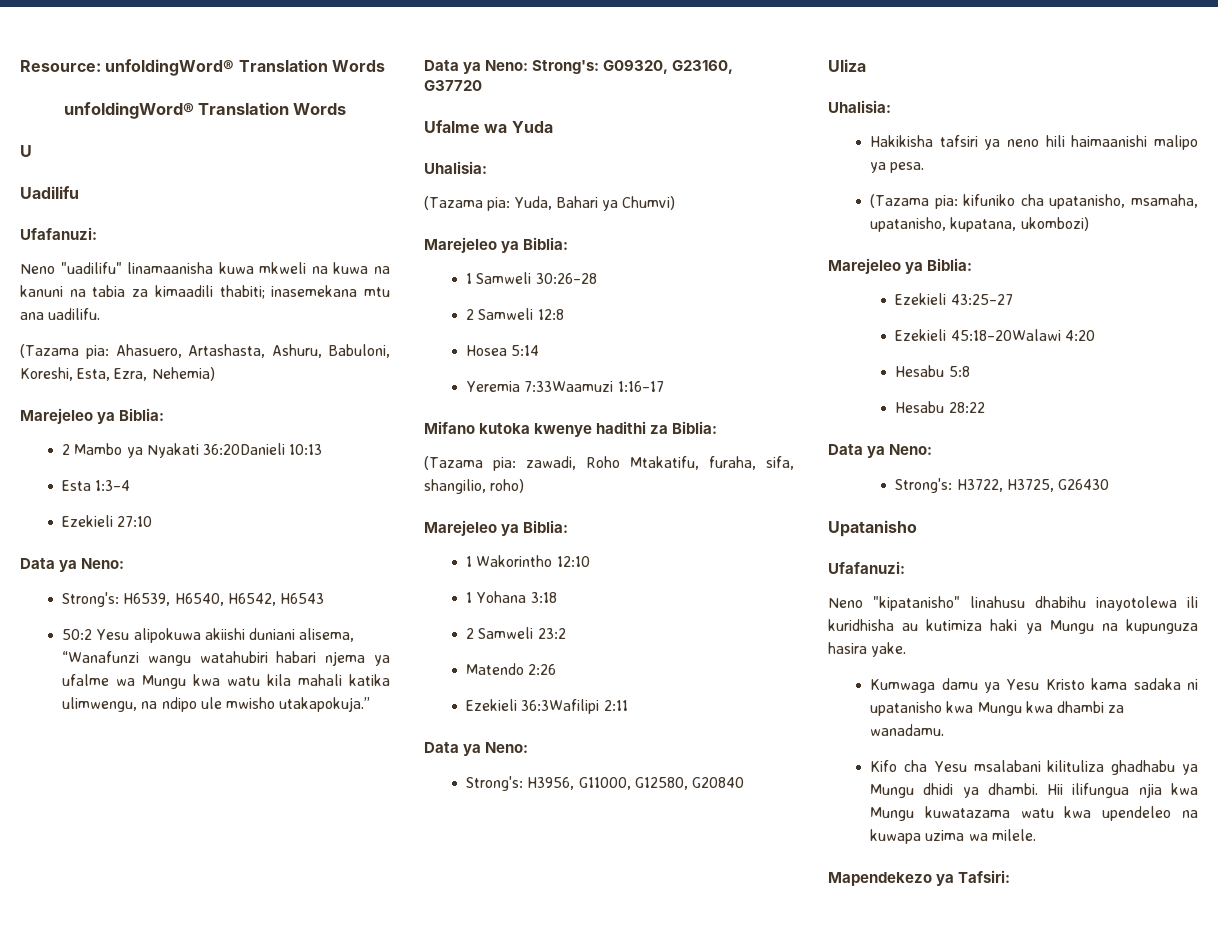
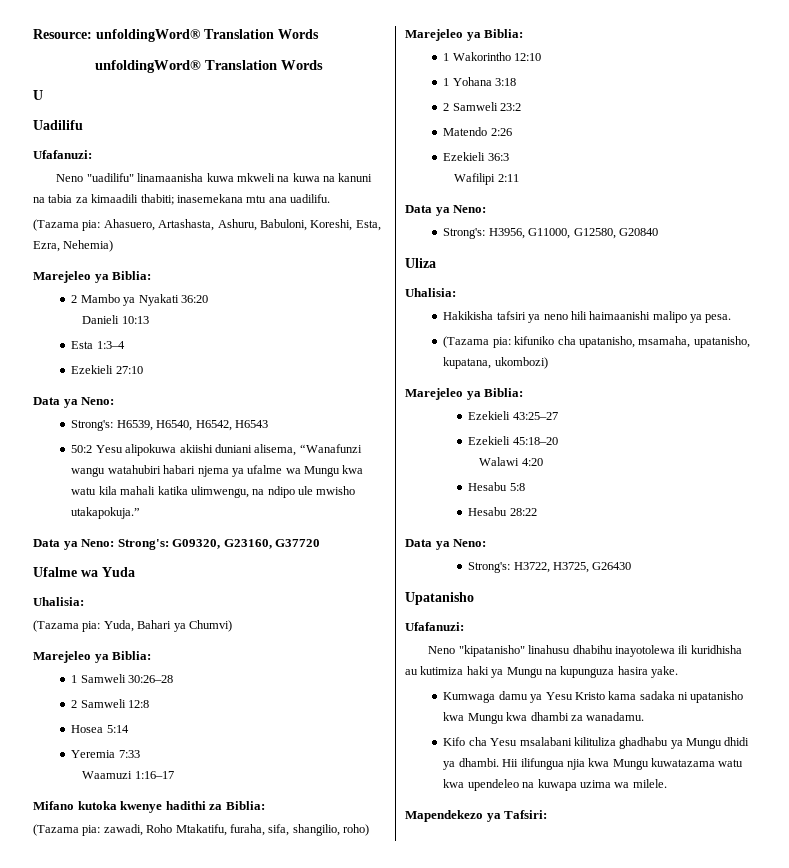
[202,443,285,455] 36:20Danieli -> [180,295,208,303] [82,315,120,324] 36:20 // Danieli
[524,381,614,392] 7:33Waamuzi -> [118,750,140,758] [82,771,133,779] 7:33 // Waamuzi
[521,699,600,714] 36:3Wafilipi -> [487,153,509,161] [454,173,496,185] 36:3 // Wafilipi
[950,329,1061,341] 45:18–20Walawi -> [512,437,558,445] [479,457,520,466] 45:18–20 // Walawi

